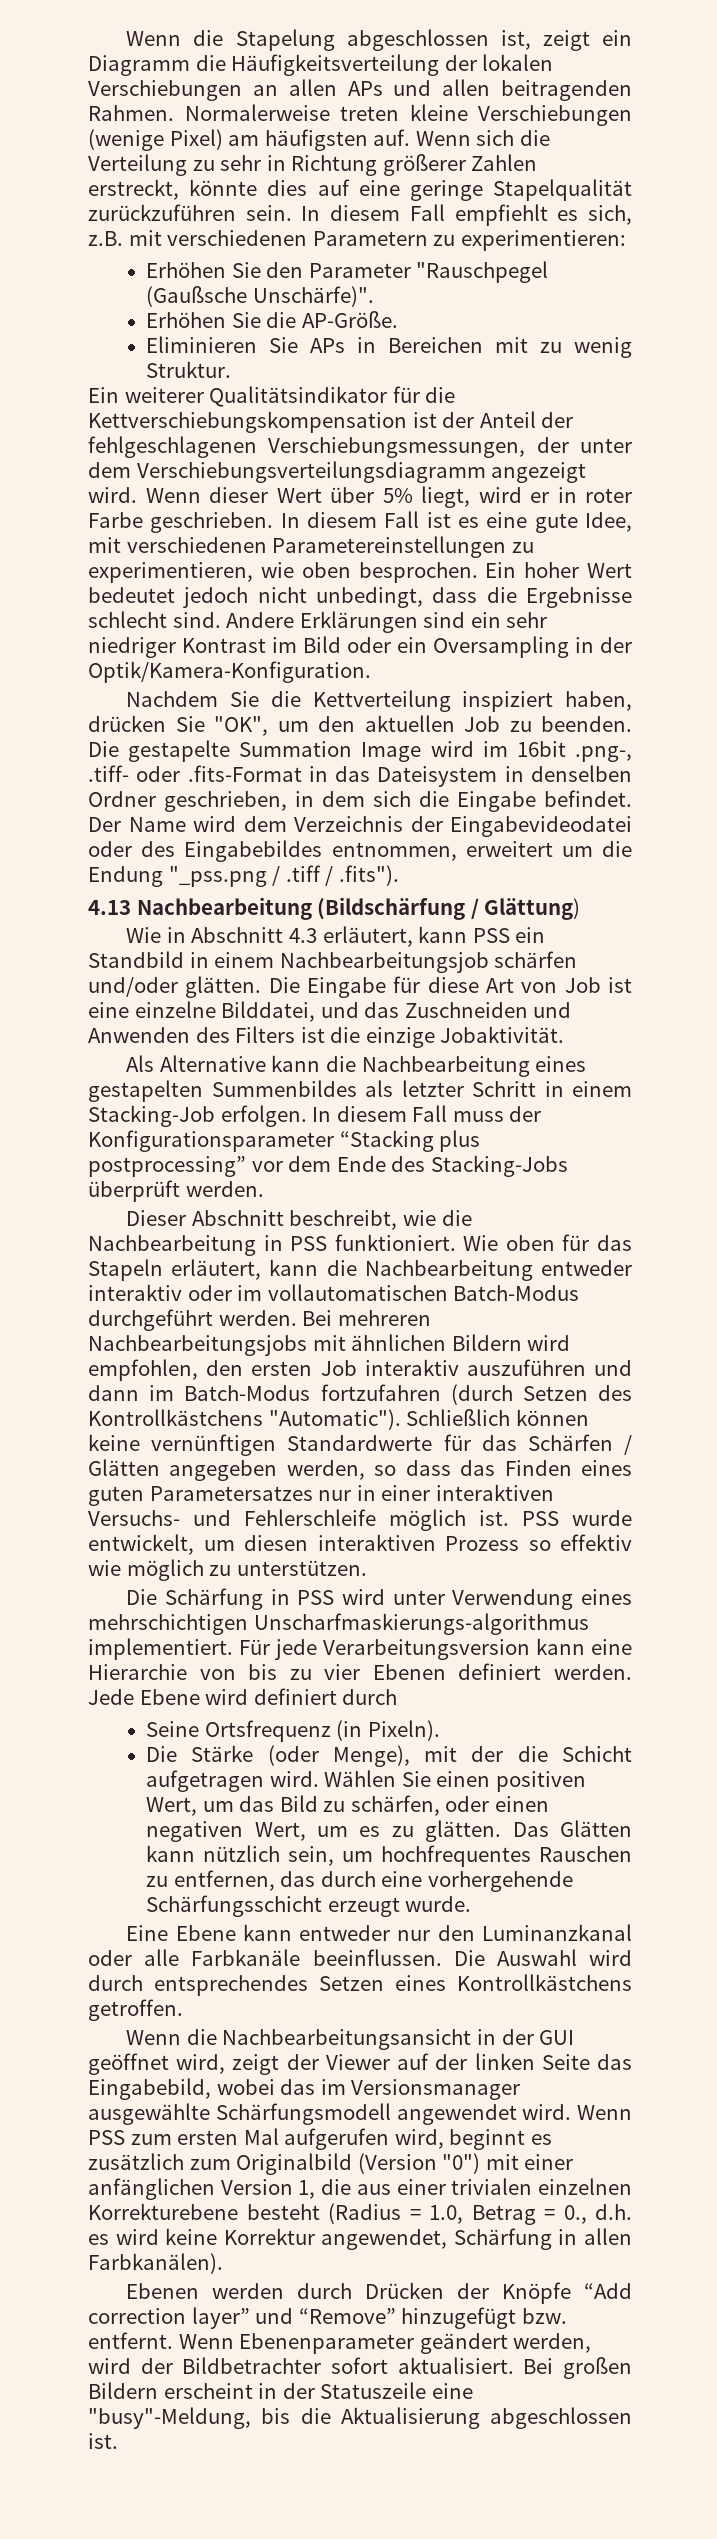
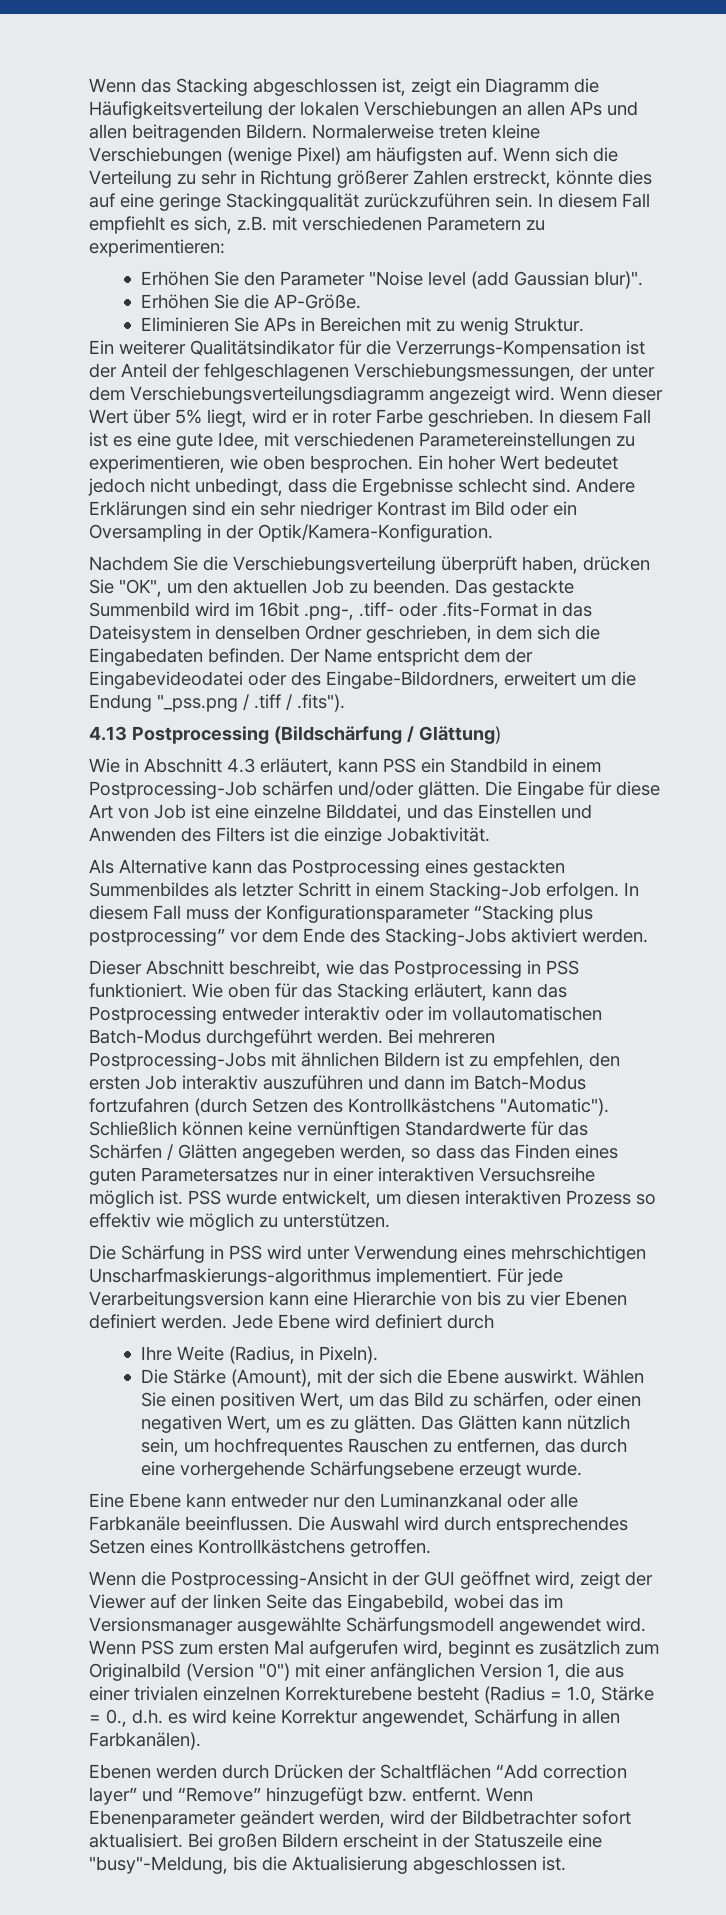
[126,29,335,51] Wenn die Stapelung -> [89,78,248,96] Wenn das Stacking
[88,105,174,121] Rahmen. -> [246,124,307,139] Bildern.
[493,179,632,201] Stapelqualität -> [226,193,359,211] Stackingqualität
[416,261,549,283] [146,286,374,307] "Rauschpegel (Gaußsche Unschärfe)". -> [369,271,644,289] "Noise level (add Gaussian blur)".
[88,411,407,433] Kettverschiebungskompensation -> [396,340,621,358] Verzerrungs-Kompensation
[312,690,554,712] Kettverteilung inspiziert -> [233,556,517,574] Verschiebungsverteilung überprüft
[88,740,422,762] Die gestapelte Summation Image -> [455,579,574,597] [89,602,190,617] Das gestackte Summenbild
[457,790,632,812] [88,816,403,832] Eingabe befindet. Der Name wird dem Verzeichnis -> [89,648,500,666] Eingabedaten befinden. Der Name entspricht dem
[184,840,457,862] Eingabebildes entnommen, -> [326,671,499,689] Eingabe-Bildordners,
[136,897,312,920] Nachbearbeitung -> [132,726,269,744] Postprocessing
[279,952,489,973] Nachbearbeitungsjob -> [89,781,257,799] Postprocessing-Job
[404,1002,528,1018] Zuschneiden -> [478,804,556,819] Einstellen
[325,1056,587,1077] [88,1080,203,1102] die Nachbearbeitung eines gestapelten -> [257,859,565,877] das Postprocessing eines gestackten
[88,1180,180,1202] überprüft -> [511,928,577,943] aktiviert
[441,1210,472,1226] [88,1235,256,1256] die Nachbearbeitung -> [359,960,522,978] das Postprocessing
[88,1259,533,1281] Stapeln erläutert, kann die Nachbearbeitung -> [337,983,567,1001] [89,1006,217,1024] Stacking erläutert, kann das Postprocessing
[88,1335,307,1356] Nachbearbeitungsjobs -> [89,1052,266,1070] Postprocessing-Jobs
[527,1335,571,1351] [88,1359,198,1381] wird empfohlen, -> [445,1052,584,1070] ist zu empfehlen,
[88,1509,376,1526] Versuchs- und Fehlerschleife -> [479,1167,595,1182] Versuchsreihe
[146,1720,363,1742] Seine Ortsfrequenz (in -> [141,1346,315,1364] Ihre Weite (Radius, in
[267,1745,632,1767] [146,1770,319,1792] (oder Menge), mit der die Schicht aufgetragen wird. -> [231,1369,579,1387] (Amount), mit der sich die Ebene auswirkt.
[146,1895,323,1917] Schärfungsschicht -> [310,1461,455,1479] Schärfungsebene
[222,2029,472,2050] Nachbearbeitungsansicht -> [171,1571,368,1589] Postprocessing-Ansicht
[471,2205,536,2225] Betrag -> [601,1686,654,1701] Stärke
[502,2282,572,2304] Knöpfe -> [380,1764,491,1779] Schaltflächen

